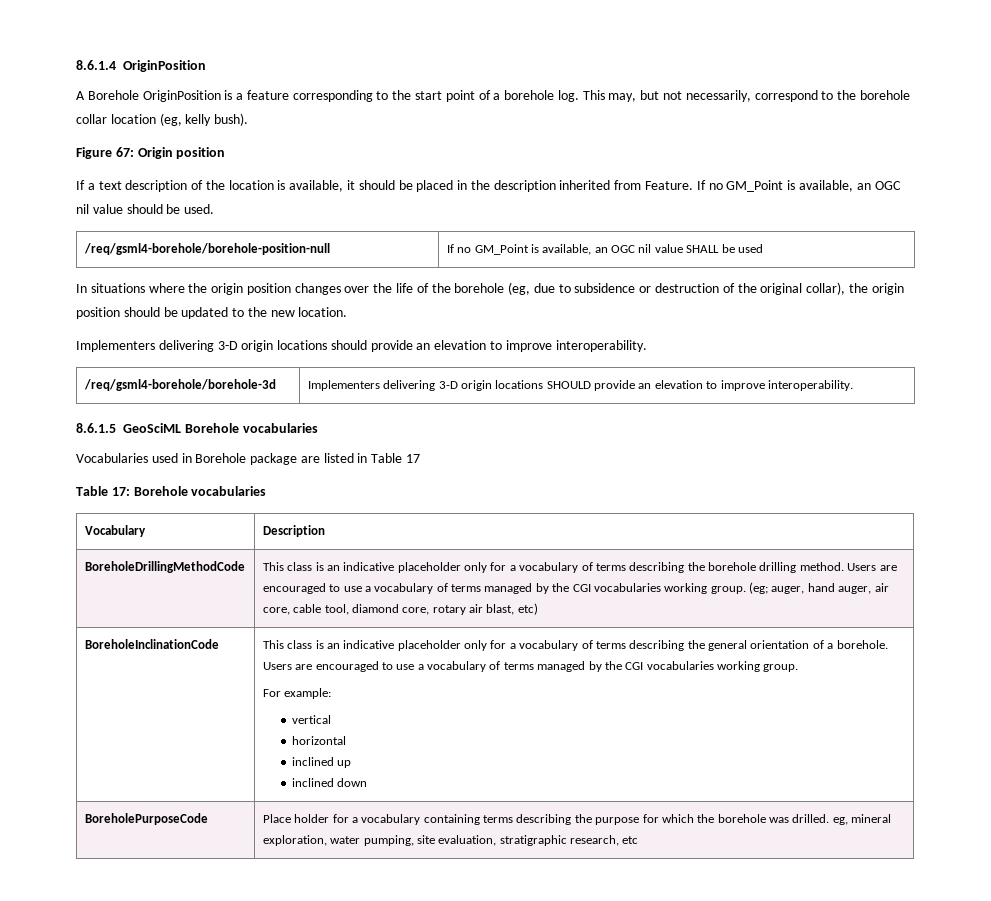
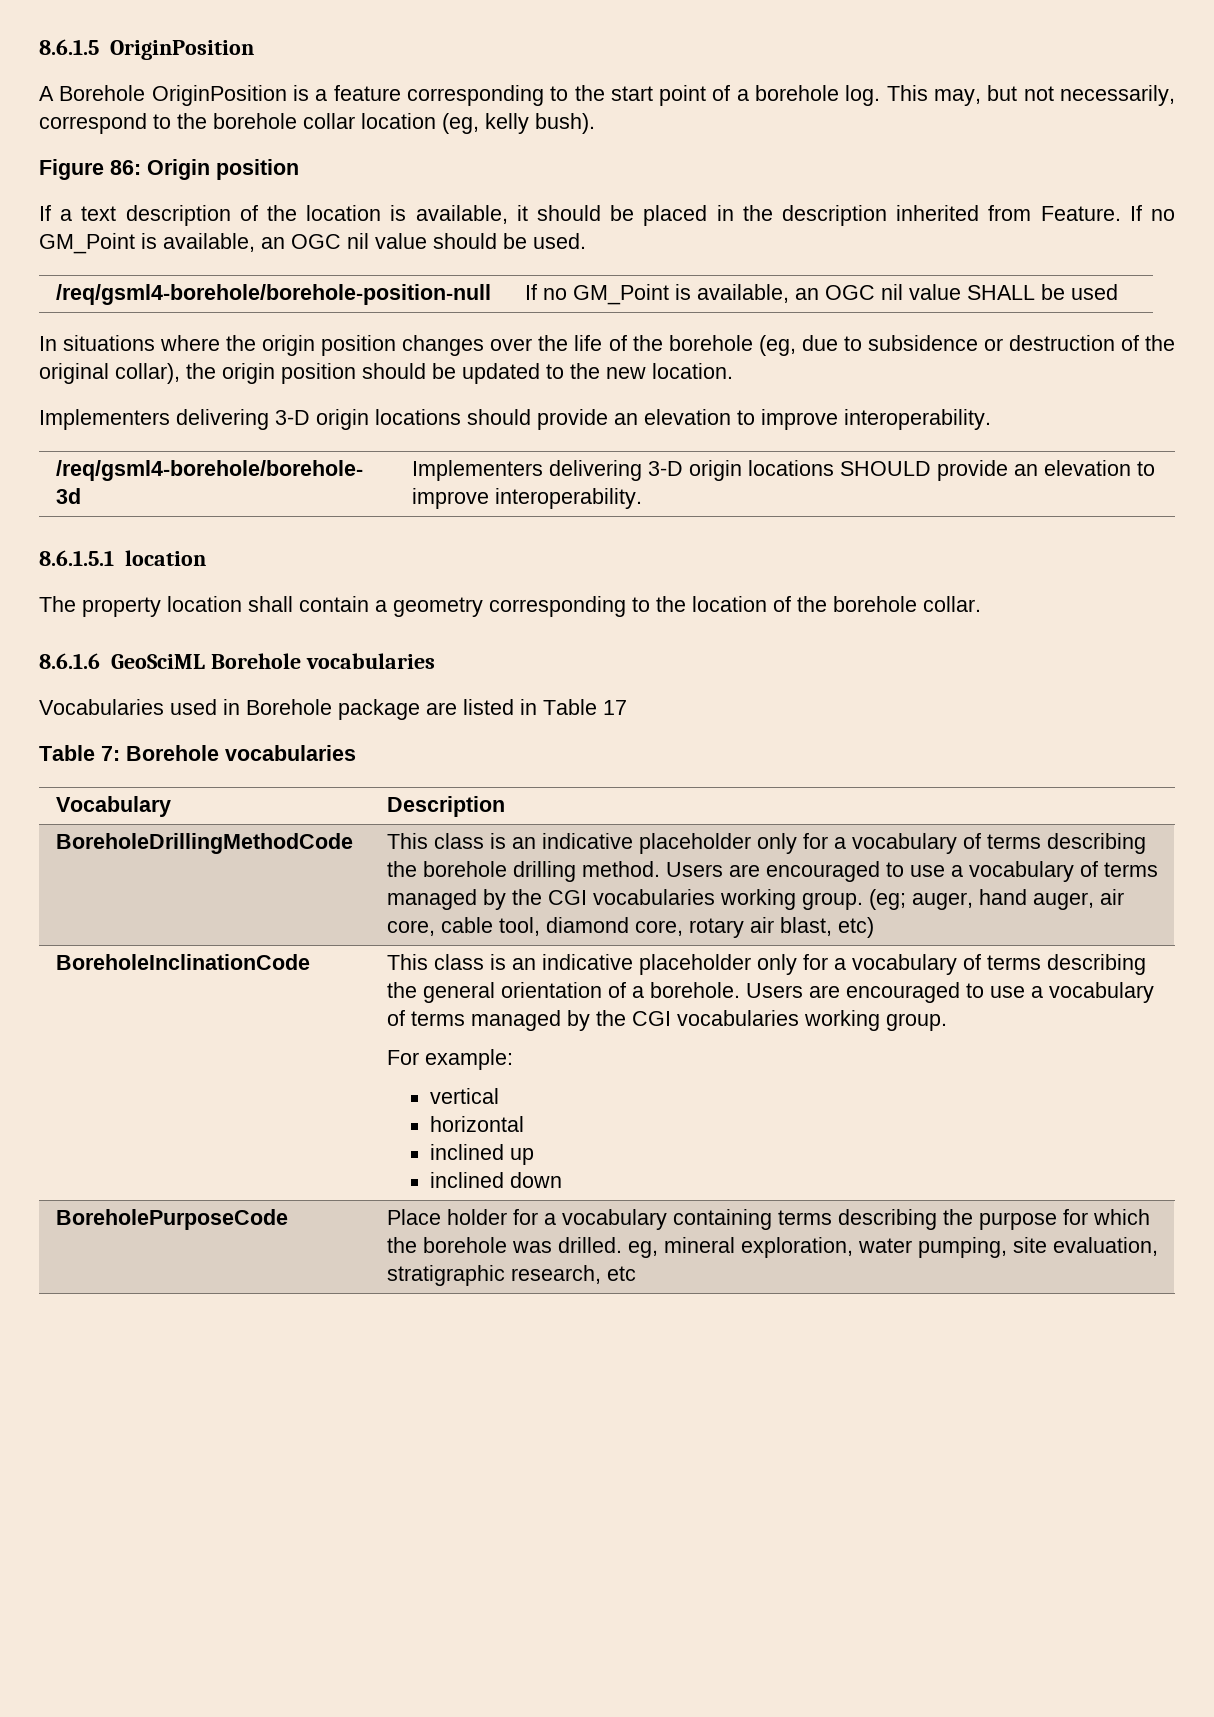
[76,60,116,70] 8.6.1.4 -> [39,39,99,55] 8.6.1.5
[115,147,134,157] 67: -> [110,160,141,175] 86:
[76,423,116,433] 8.6.1.5 -> [39,550,206,566] [39,596,981,617] [39,653,100,669] 8.6.1.5.1 location // The property location shall contain a geometry corresponding to the location of the borehole collar. // 8.6.1.6
[111,487,130,496] 17: -> [101,746,120,761] 7:

